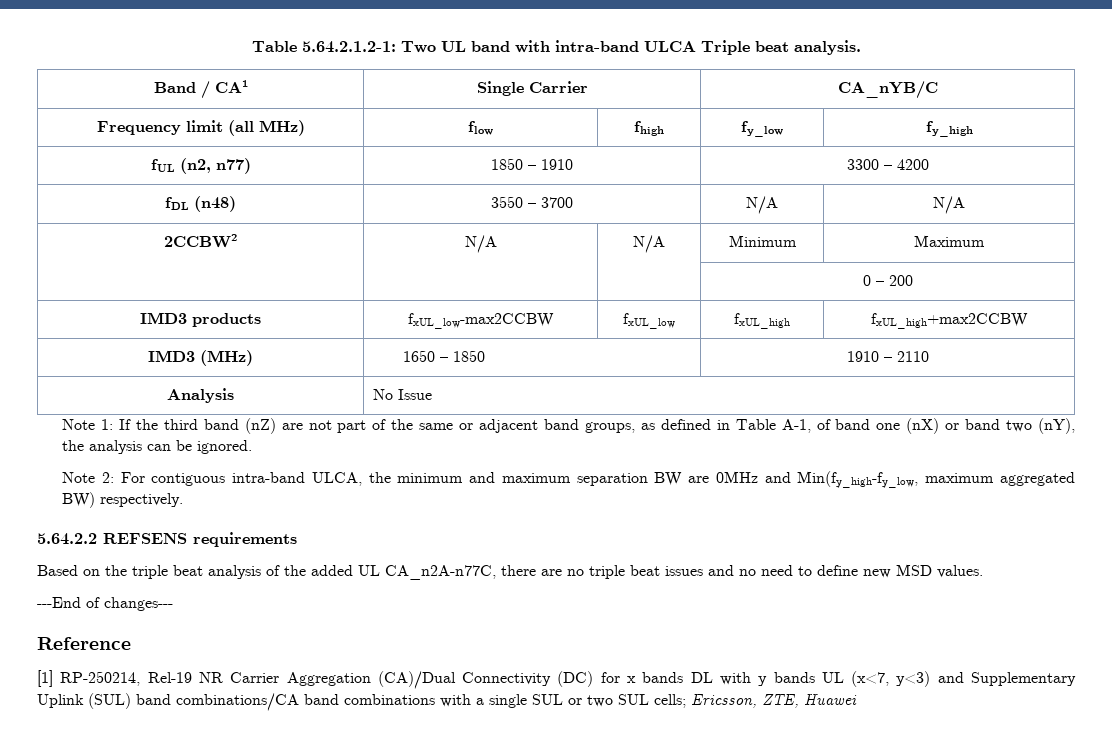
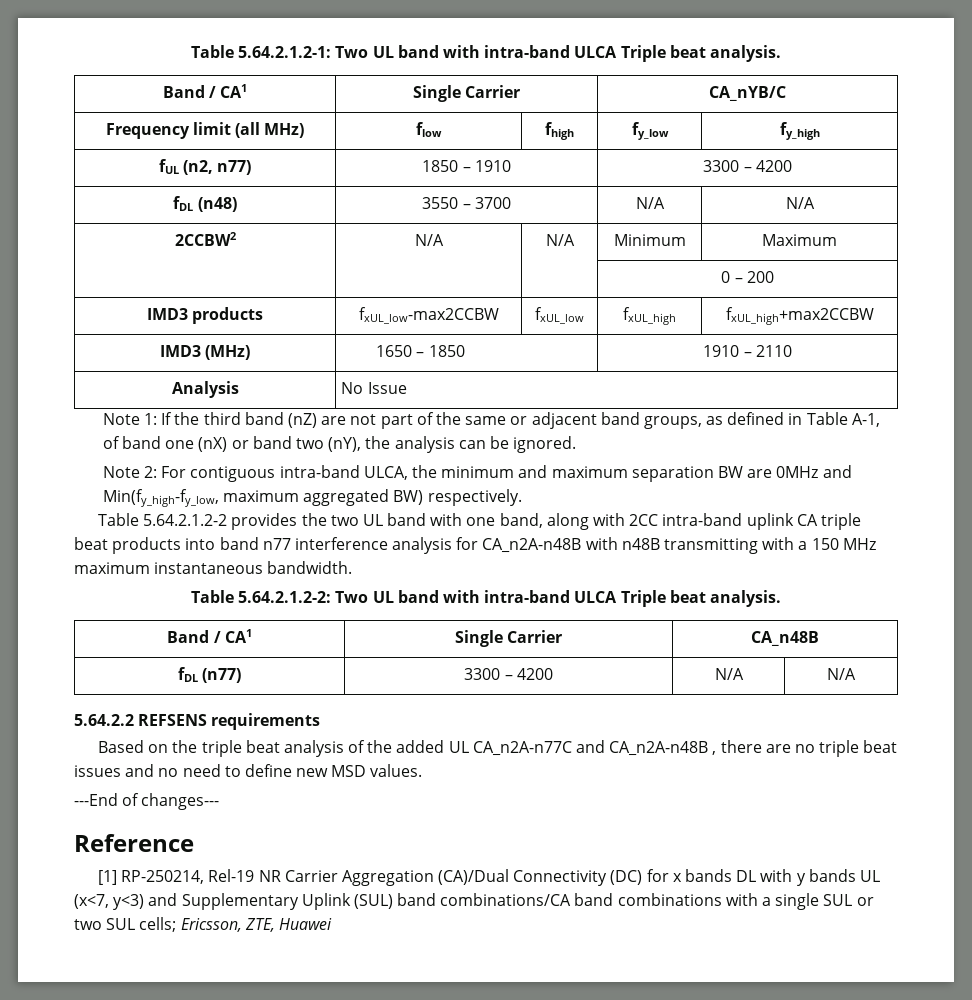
(184, 500) none -> [97,513,861,530] [74,537,876,554] [74,561,353,574] [191,590,781,607] [167,629,252,643] [454,630,563,647] [751,631,819,646] [177,667,242,683] [464,668,553,680] [714,668,744,680] [827,668,856,680] // Table 5.64.2.1.2-2 provides the two UL band with one band, along with 2CC intra-band uplink CA triple beat products into band n77 interference analysis for CA_n2A-n48B with n48B transmitting with a 150 MHz maximum instantaneous bandwidth. // Table 5.64.2.1.2-2: Two UL band with intra-band ULCA Triple beat analysis. // Band / CA1 | Single Carrier | CA_n48B // fDL (n77) | 3300 – 4200 | N/A | N/A
[385,565,496,580] CA_n2A-n77C, -> [472,740,717,756] CA_n2A-n77C and CA_n2A-n48B ,

